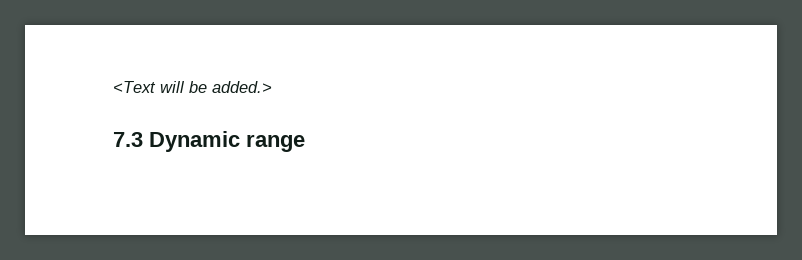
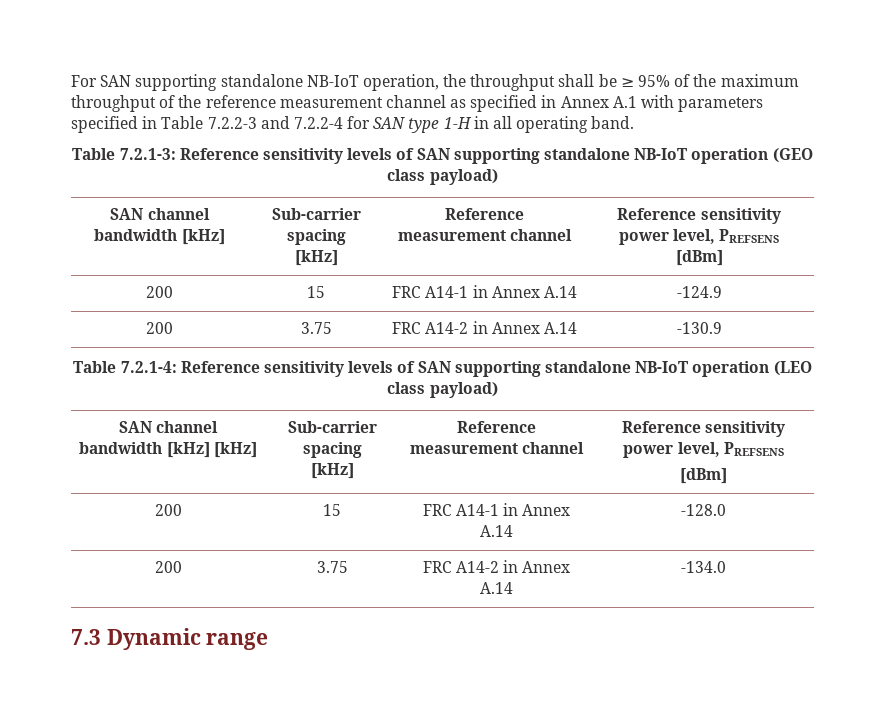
[113,81,272,93] <Text will be added.> -> [71,74,799,91] [71,95,764,112] [71,116,635,133] [72,148,813,164] [387,169,498,185] [110,208,210,220] [94,229,225,245] [271,208,361,220] [286,229,346,245] [294,250,338,266] [445,208,524,220] [397,229,573,241] [617,208,781,224] [618,229,780,245] [675,250,723,266] [146,286,173,298] [307,286,325,298] [392,285,577,298] [676,286,722,298] [146,322,173,334] [300,322,332,334] [392,321,577,334] [676,322,722,334] [73,361,812,377] [387,382,498,398] [118,421,219,433] [79,442,257,458] [287,421,377,433] [302,442,362,458] [310,463,354,479] [457,421,536,433] [409,442,585,454] [621,421,786,437] [623,442,784,458] [680,468,727,484] [154,504,182,516] [323,504,341,516] [422,503,571,516] [480,525,513,537] [681,504,726,516] [154,561,182,573] [316,561,348,573] [422,560,571,573] [480,582,513,594] [681,561,726,573] For SAN supporting standalone NB-IoT operation, the throughput shall be ≥ 95% of the maximum throughput of the reference measurement channel as specified in Annex A.1 with parameters specified in Table 7.2.2-3 and 7.2.2-4 for SAN type 1-H in all operating band. // Table 7.2.1-3: Reference sensitivity levels of SAN supporting standalone NB-IoT operation (GEO class payload) // SAN channel bandwidth [kHz] | Sub-carrier spacing // [kHz] | Reference measurement channel | Reference sensitivity power level, PREFSENS // [dBm] // 200 | 15 | FRC A14-1 in Annex A.14 | -124.9 // 200 | 3.75 | FRC A14-2 in Annex A.14 | -130.9 // Table 7.2.1-4: Reference sensitivity levels of SAN supporting standalone NB-IoT operation (LEO class payload) // SAN channel bandwidth [kHz] [kHz] | Sub-carrier spacing // [kHz] | Reference measurement channel | Reference sensitivity power level, PREFSENS // [dBm] // 200 | 15 | FRC A14-1 in Annex A.14 | -128.0 // 200 | 3.75 | FRC A14-2 in Annex A.14 | -134.0

